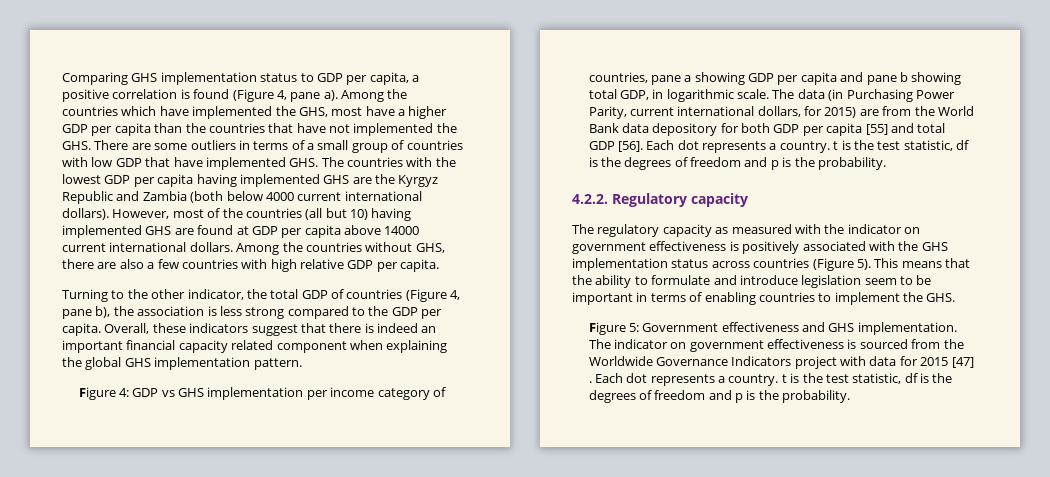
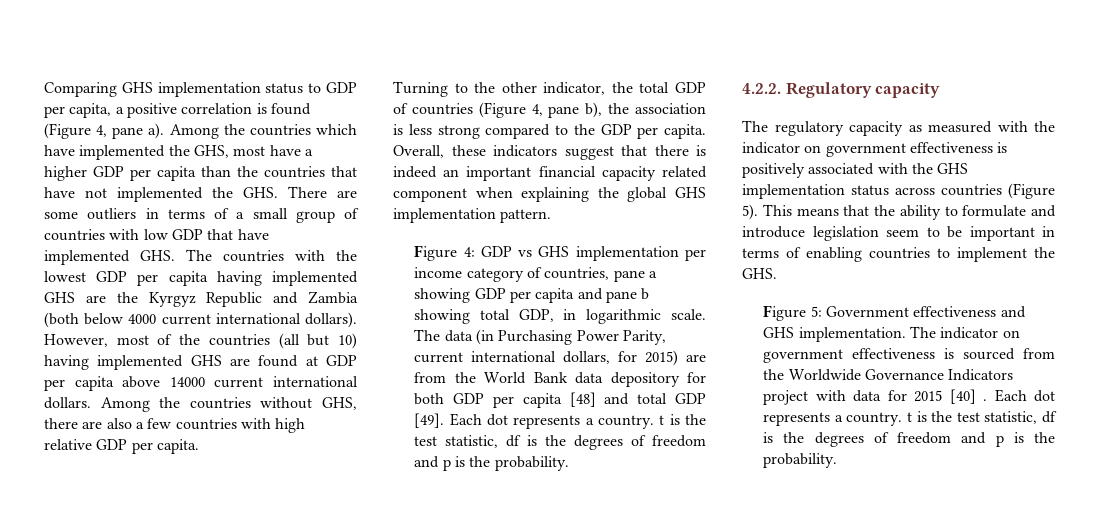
[865,124,888,135] [55] -> [569,392,596,407] [48]
[617,141,643,152] [56]. -> [414,413,445,428] [49].
[951,357,974,368] [47] -> [949,389,976,404] [40]

